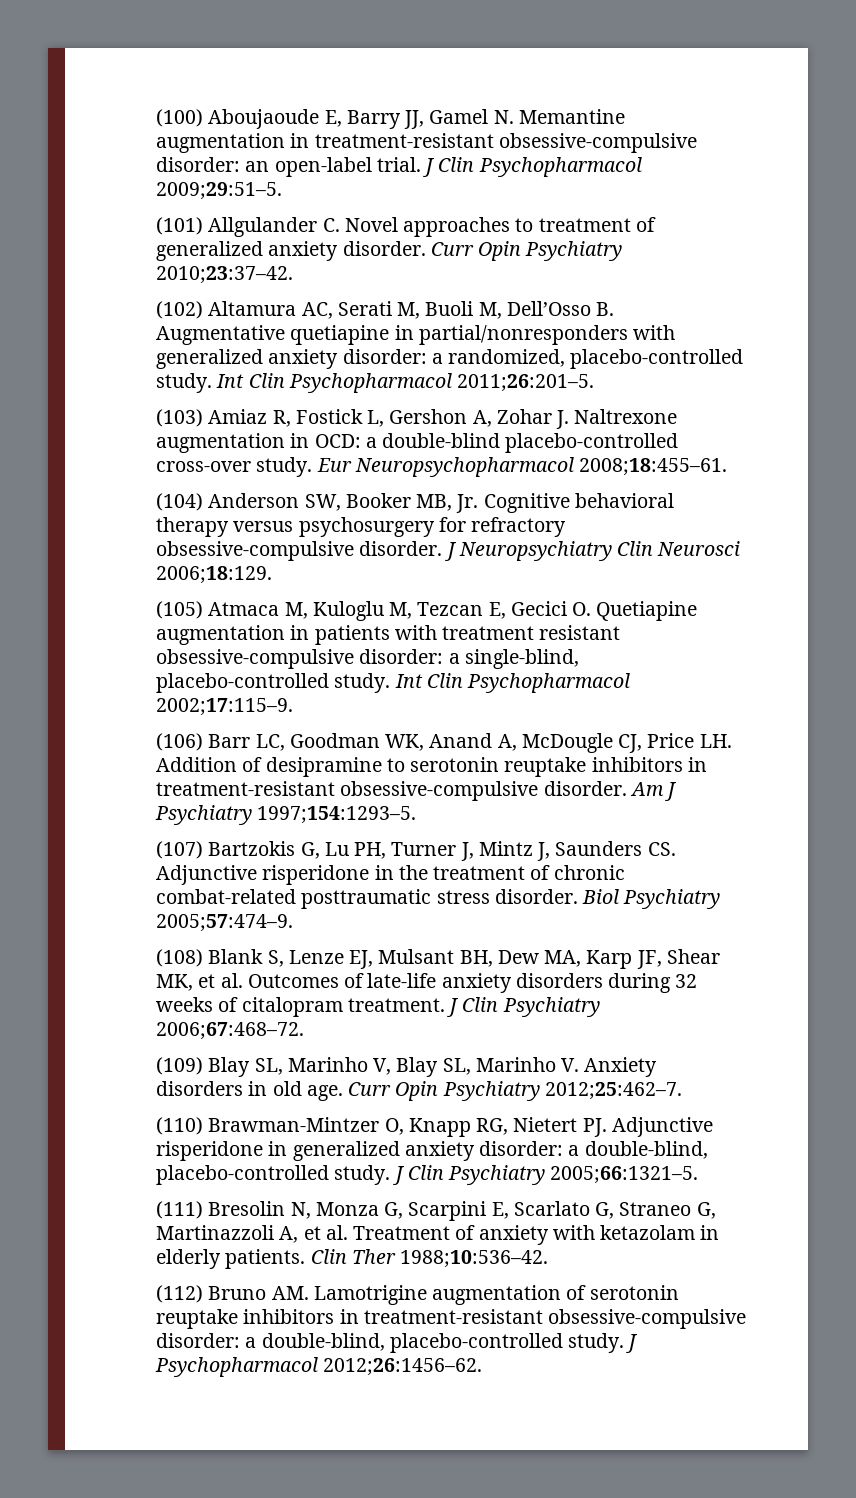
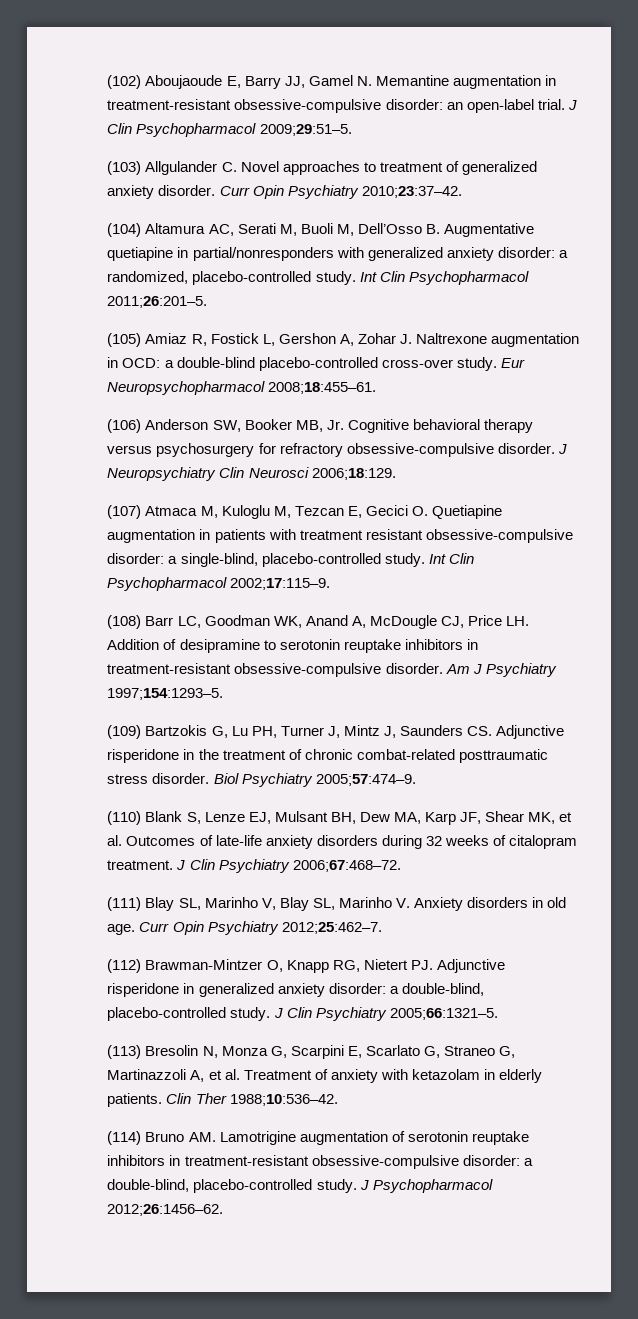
[156,109,204,127] (100) -> [107,75,142,89] (102)
[156,217,204,235] (101) -> [107,161,142,175] (103)
[156,301,204,319] (102) -> [107,223,142,237] (104)
[156,409,204,427] (103) -> [107,333,142,347] (105)
[156,493,204,511] (104) -> [107,419,142,433] (106)
[156,601,204,619] (105) -> [107,505,142,519] (107)
[156,733,204,751] (106) -> [107,615,142,629] (108)
[156,841,204,859] (107) -> [107,725,142,739] (109)
[156,949,204,967] (108) -> [107,811,142,825] (110)
[156,1057,204,1075] (109) -> [107,897,142,911] (111)
[156,1117,204,1135] (110) -> [107,959,142,973] (112)
[156,1201,204,1219] (111) -> [107,1045,142,1059] (113)
[156,1285,204,1303] (112) -> [107,1131,142,1145] (114)

